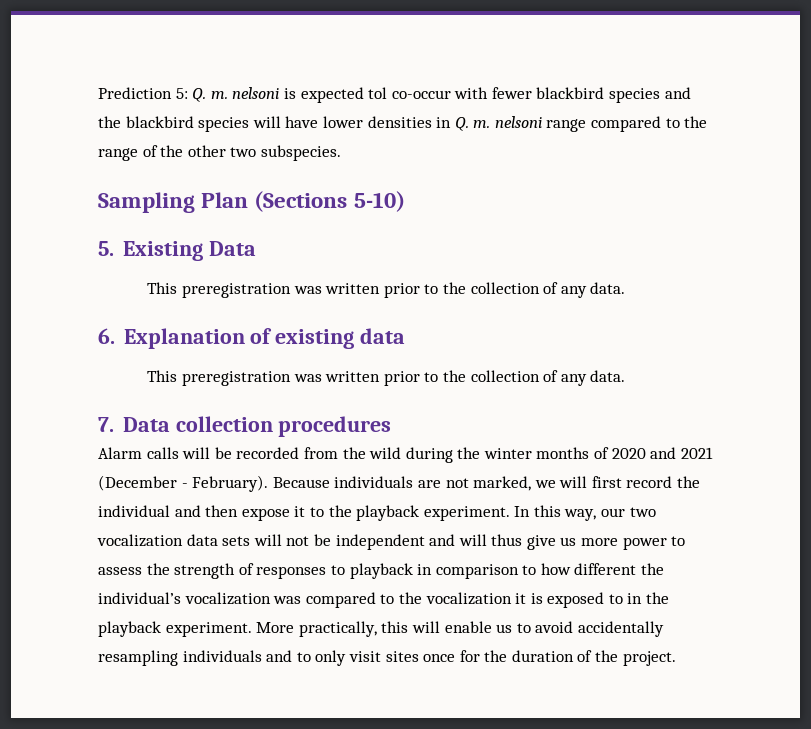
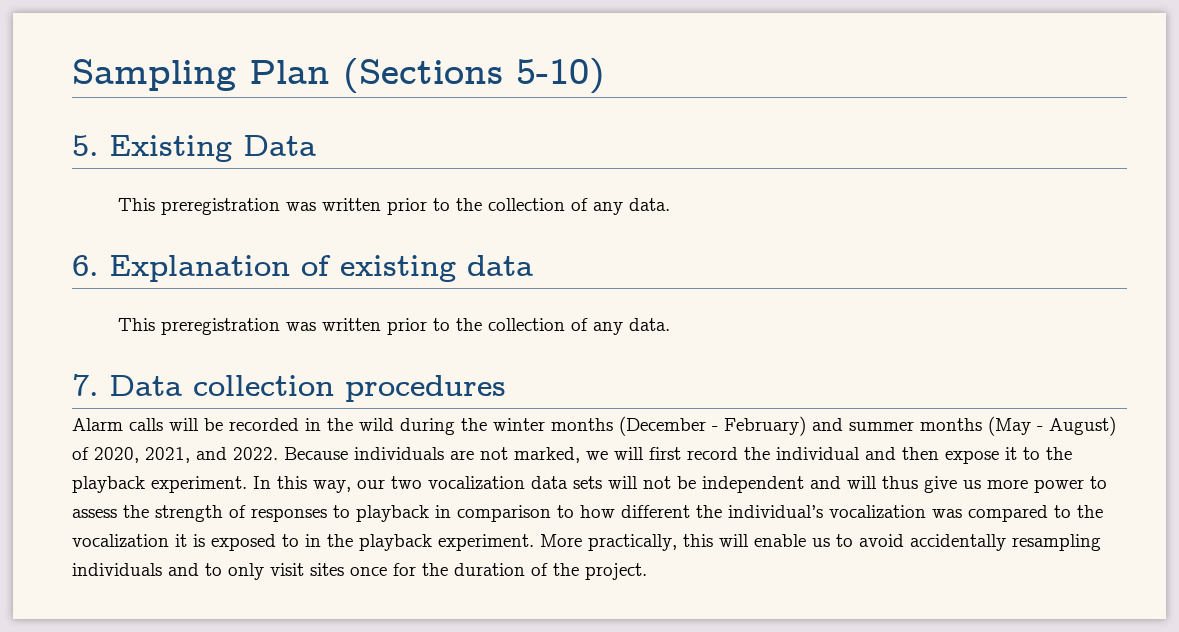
[98,87,691,103] [98,116,708,132] [98,145,341,161] Prediction 5: Q. m. nelsoni is expected tol co-occur with fewer blackbird species and the blackbird species will have lower densities in Q. m. nelsoni range compared to the range of the other two subspecies. // -> (72, 75) none
[303,447,338,459] from -> [305,418,321,431] in
[594,447,713,459] [98,475,269,492] of 2020 and 2021 (December - February). -> [619,416,1116,436] [72,447,278,463] (December - February) and summer months (May - August) of 2020, 2021, and 2022.

